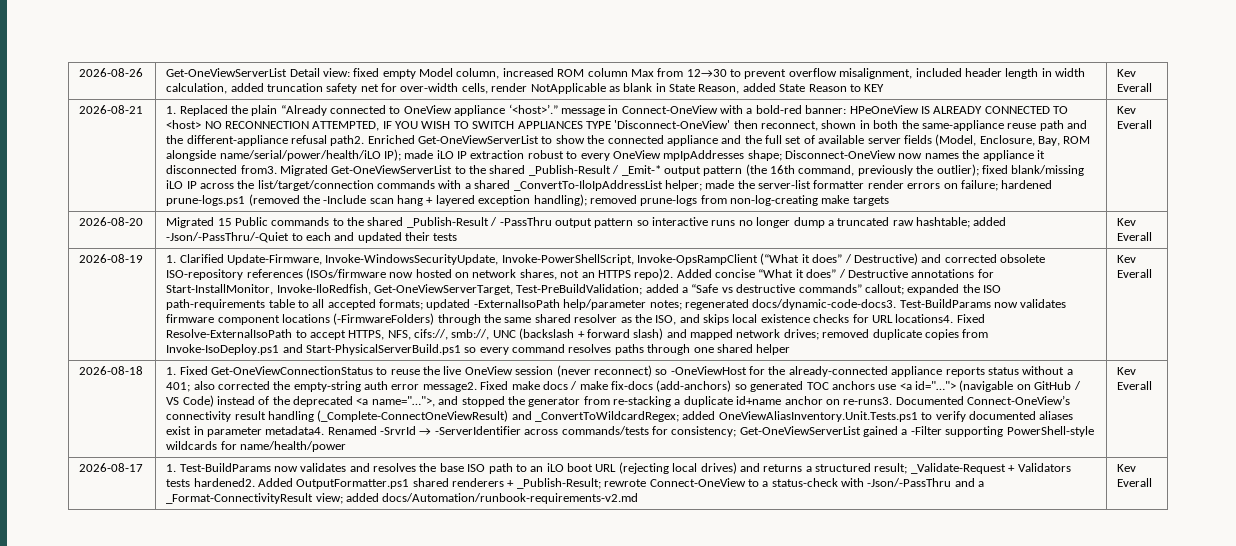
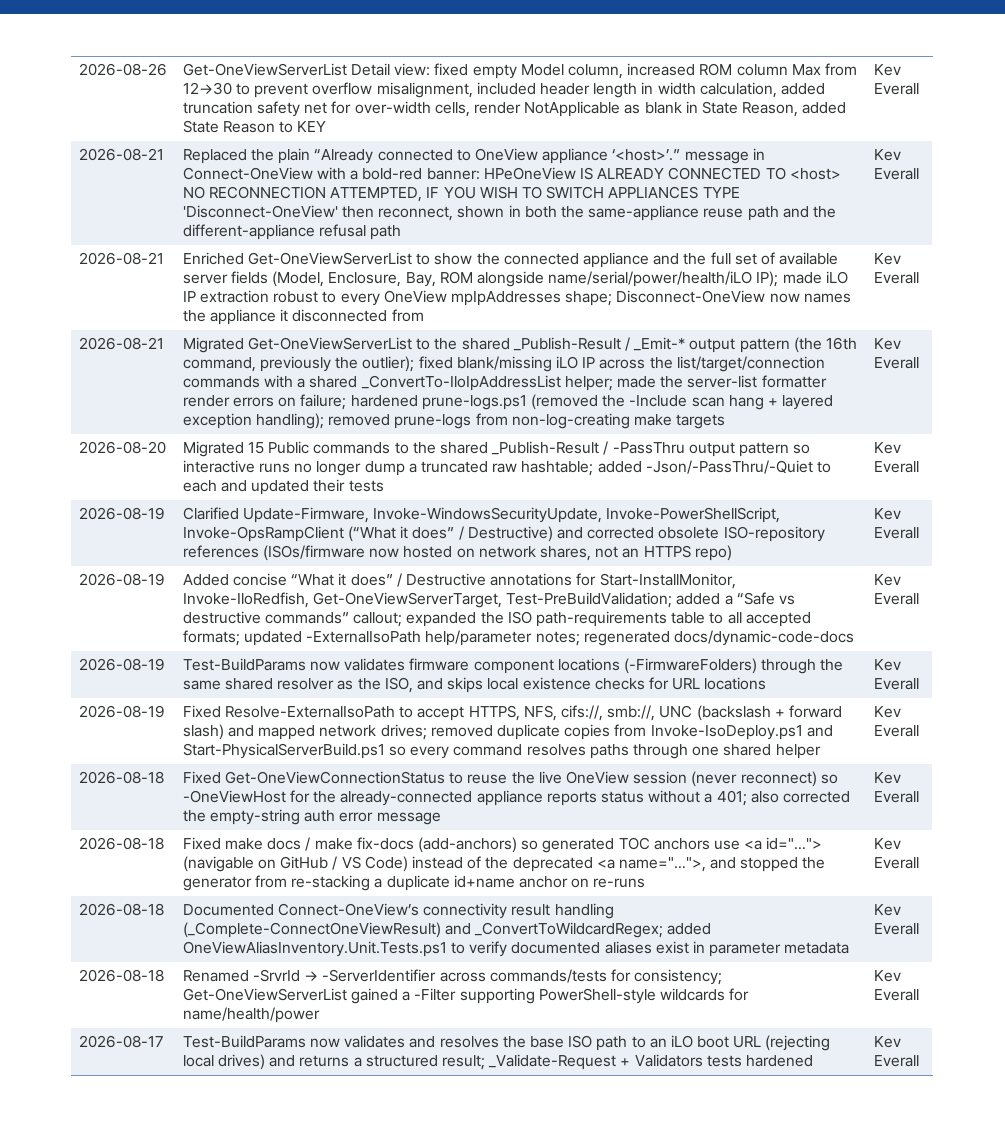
[166,106,177,114] 1. -> (164, 154) none
[330,135,365,146] path2. -> [370,225,402,240] [873,149,901,161] [873,168,919,180] [78,252,164,265] path | Kev Everall // 2026-08-21 |
[240,165,277,174] from3. -> [391,309,424,322] [873,253,901,265] [873,272,919,284] [78,337,164,350] from | Kev Everall // 2026-08-21 |
[166,255,177,263] 1. -> (165, 513) none
[634,268,674,280] repo)2. -> [694,545,732,561] [873,508,901,520] [873,527,919,539] [78,573,165,586] repo) | Kev Everall // 2026-08-19 |
[752,299,897,310] docs/dynamic-code-docs3. -> [673,630,854,646] [873,574,901,586] [873,593,919,605] [78,658,165,671] docs/dynamic-code-docs | Kev Everall // 2026-08-19 |
[895,314,954,323] locations4. -> [704,677,767,690] [873,659,901,671] [873,678,919,690] [78,705,165,718] locations | Kev Everall // 2026-08-19 |
[166,367,177,375] 1. -> (164, 777) none
[422,382,477,392] message2. -> [376,812,441,825] [873,772,901,784] [873,791,919,803] [78,837,164,850] message | Kev Everall // 2026-08-18 |
[843,397,893,405] re-runs3. -> [593,878,646,888] [873,838,901,850] [873,857,919,869] [78,903,164,916] re-runs | Kev Everall // 2026-08-18 |
[265,426,325,435] metadata4. -> [784,942,850,954] [873,904,901,916] [873,923,919,935] [78,969,164,982] metadata | Kev Everall // 2026-08-18 |
[166,464,177,472] 1. -> (164, 1041) none
[193,478,985,489] [166,493,639,504] hardened2. Added OutputFormatter.ps1 shared renderers + _Publish-Result; rewrote Connect-OneView to a status-check with -Json/-PassThru and a _Format-ConnectivityResult view; added docs/Automation/runbook-requirements-v2.md -> [745,1055,813,1067] hardened

